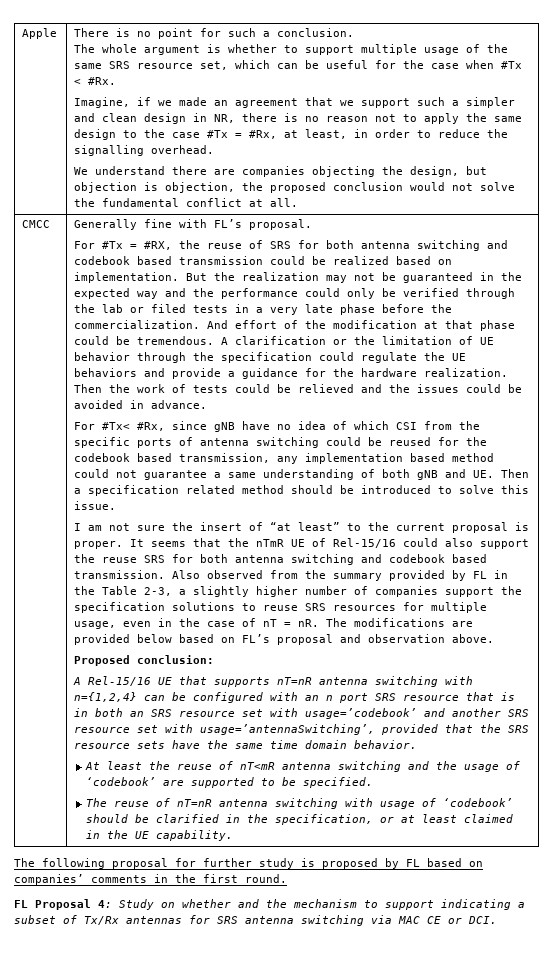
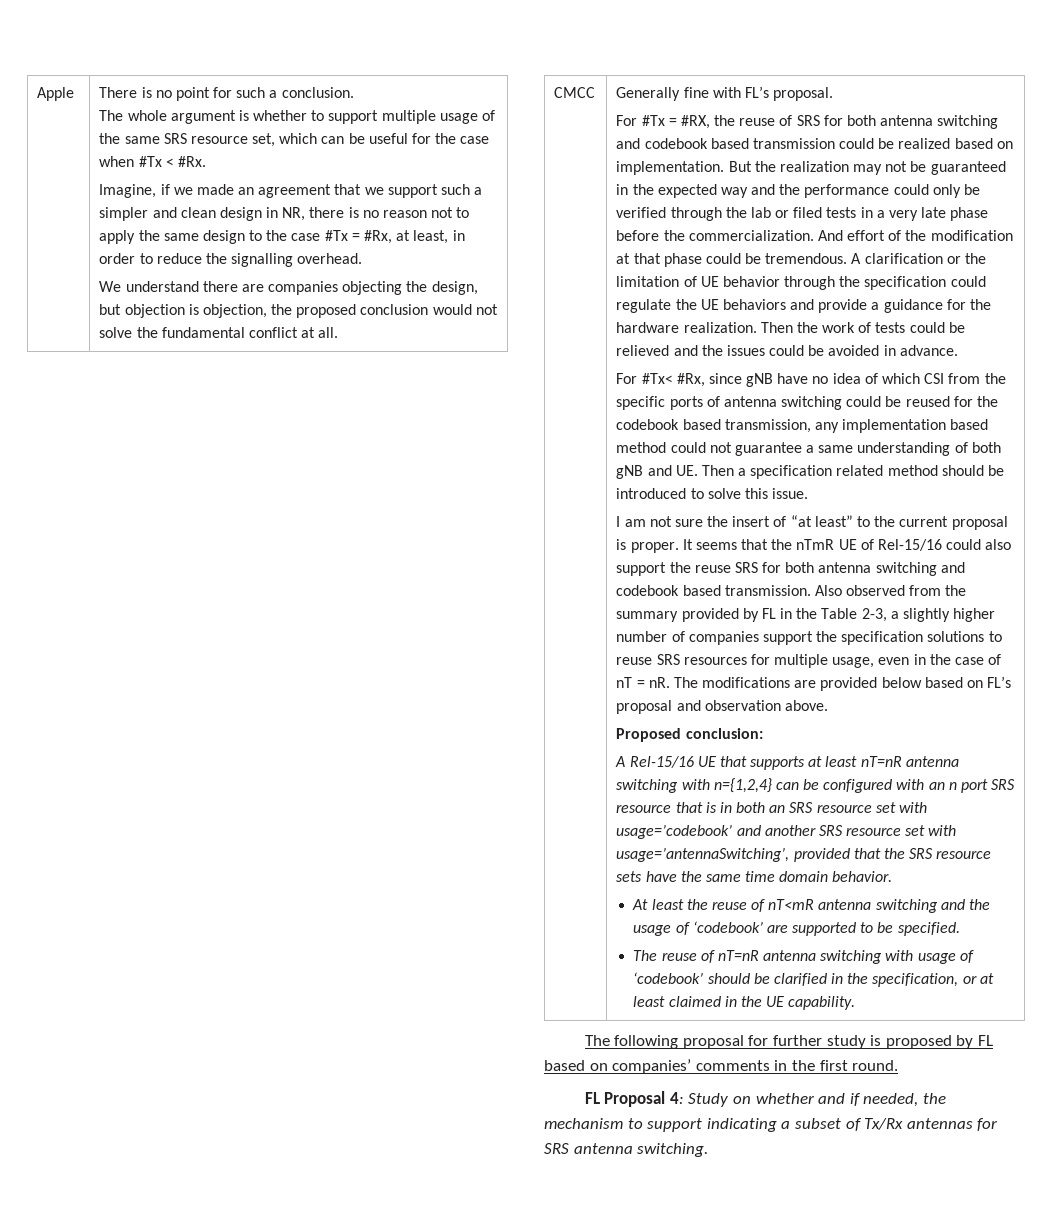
(271, 682) none -> [808,756,858,767] at least
(259, 903) none -> [849,1093,919,1107] if needed,
[301,915,497,926] switching via MAC CE or DCI. -> [637,1143,709,1157] switching.

